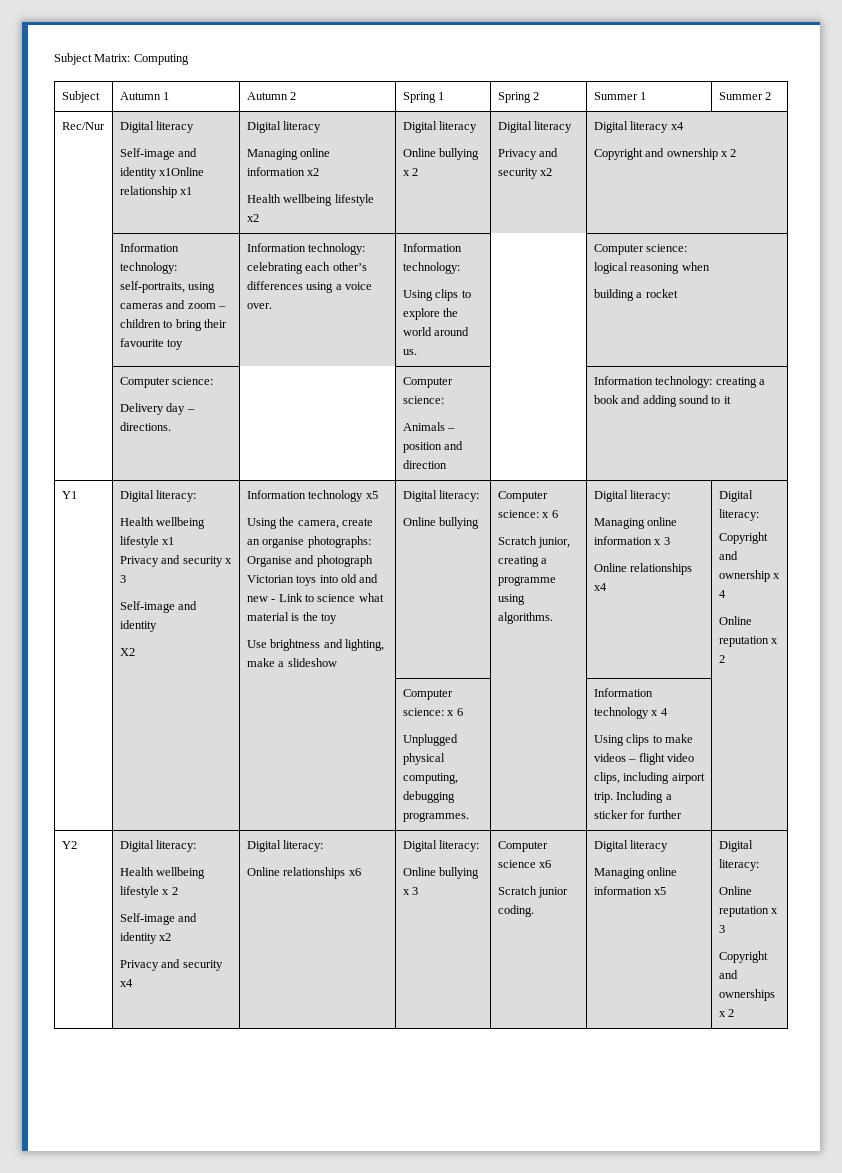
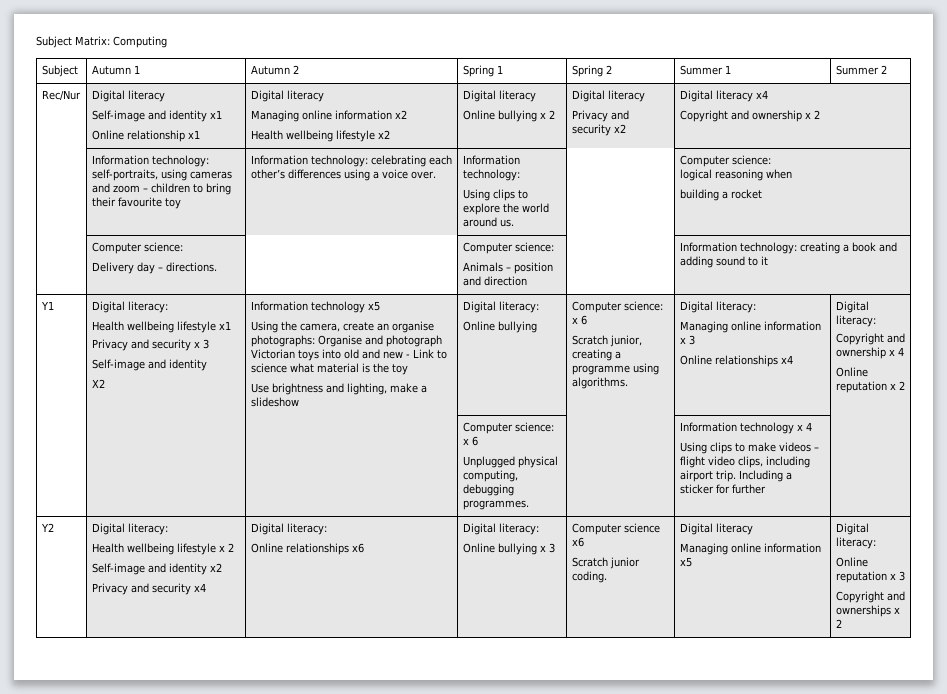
[159,167,205,176] x1Online -> [209,110,222,119] [91,130,124,140] x1 // Online

